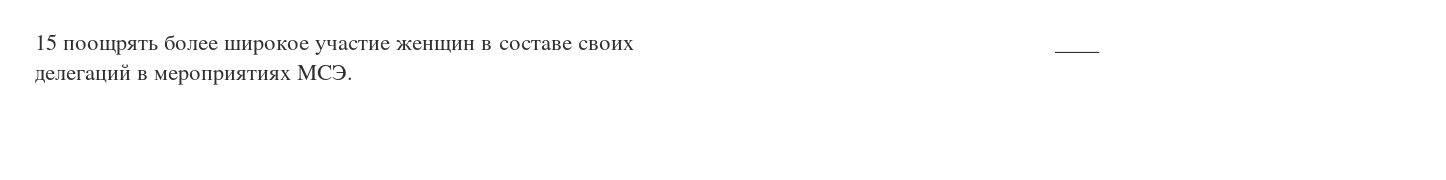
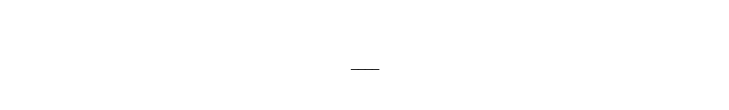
[35,34,634,55] [35,64,354,85] 15 поощрять более широкое участие женщин в составе своих делегаций в мероприятиях МСЭ. // -> (349, 68) none

